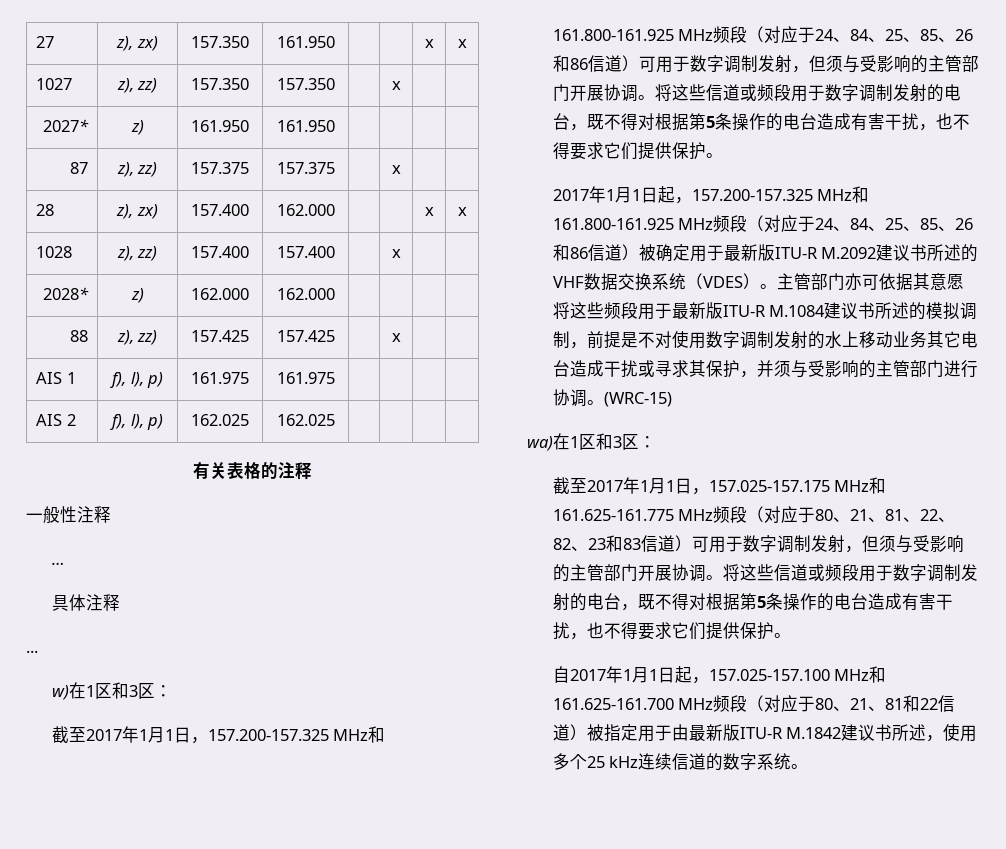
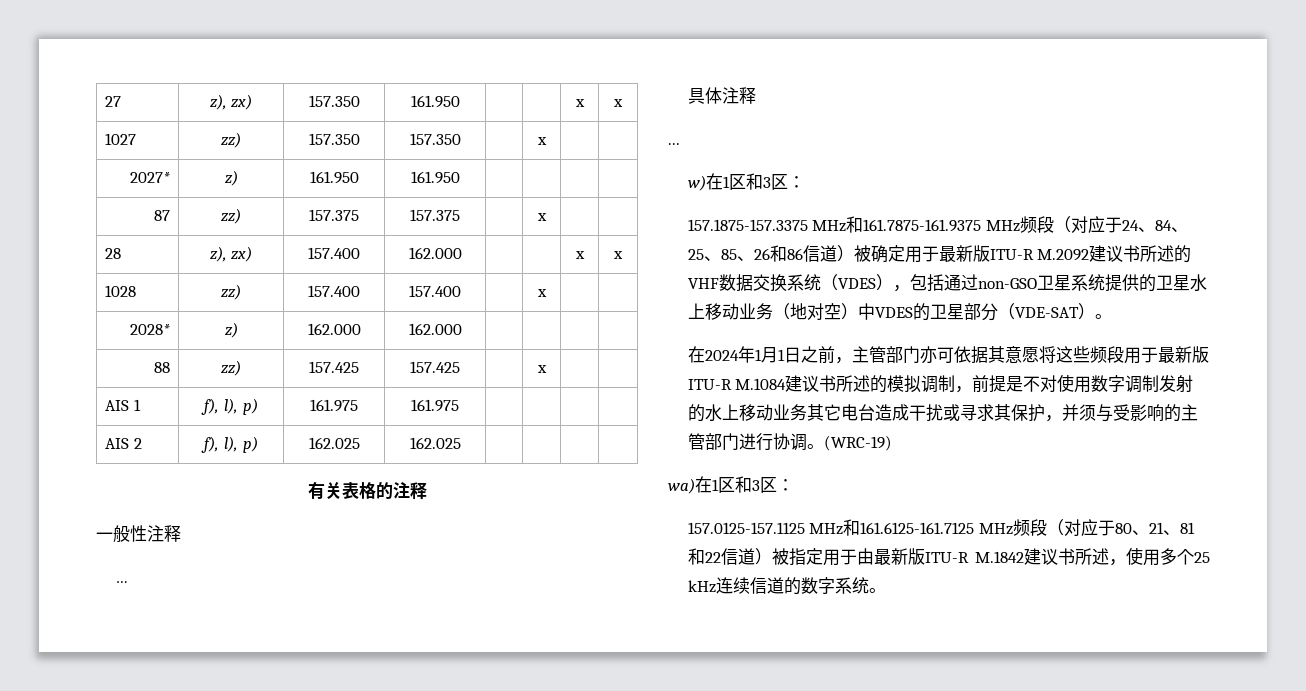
[116,78,134,93] z), -> (137, 139) none
[116,162,134,177] z), -> (170, 215) none
[116,246,134,261] z), -> (137, 291) none
[116,330,134,345] z), -> (170, 367) none
[51,726,386,744] [552,26,974,43] [552,55,979,73] [552,84,961,102] [552,113,970,131] [552,142,723,160] [552,186,870,204] [552,218,674,230] 截至2017年1月1日，157.200-157.325 MHz和161.800-161.925 MHz频段（对应于24、84、25、85、26和86信道）可用于数字调制发射，但须与受影响的主管部门开展协调。将这些信道或频段用于数字调制发射的电台，既不得对根据第5条操作的电台造成有害干扰，也不得要求它们提供保护。 // 2017年1月1日起，157.200-157.325 MHz和161.800-161.925 -> [687,216,982,233] 157.1875-157.3375 MHz和161.7875-161.9375
[759,284,777,289] 。 -> [892,274,1207,292] [687,303,1112,321] [687,346,852,364] ，包括通过non-GSO卫星系统提供的卫星水上移动业务（地对空）中VDES的卫星部分（VDE-SAT）。 // 在2024年1月1日之前，
[603,392,672,407] (WRC-15) -> [823,435,892,451] (WRC-19)
[552,477,887,495] [552,506,956,523] [552,535,964,553] [552,564,978,582] [552,593,953,611] [552,622,791,640] [552,666,887,684] [552,698,674,710] 截至2017年1月1日，157.025-157.175 MHz和161.625-161.775 MHz频段（对应于80、21、81、22、82、23和83信道）可用于数字调制发射，但须与受影响的主管部门开展协调。将这些信道或频段用于数字调制发射的电台，既不得对根据第5条操作的电台造成有害干扰，也不得要求它们提供保护。 // 自2017年1月1日起，157.025-157.100 MHz和161.625-161.700 -> [687,519,975,536] 157.0125-157.1125 MHz和161.6125-161.7125

